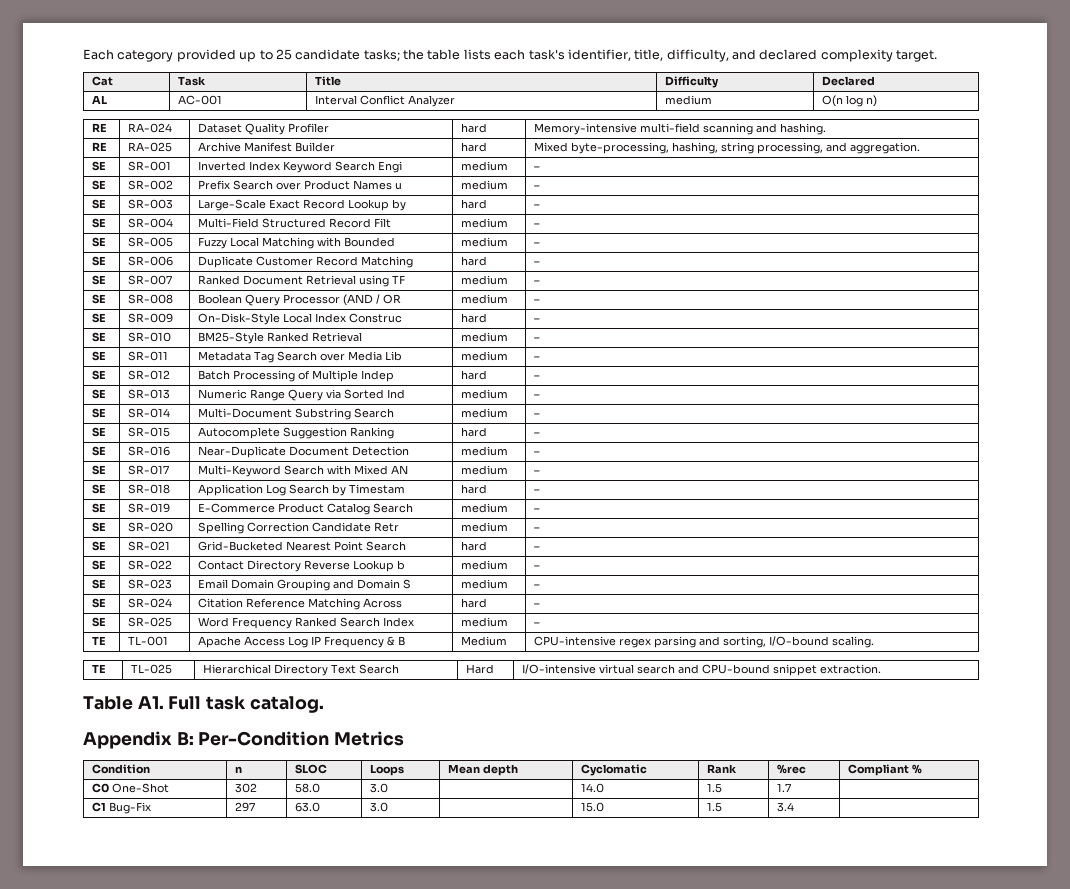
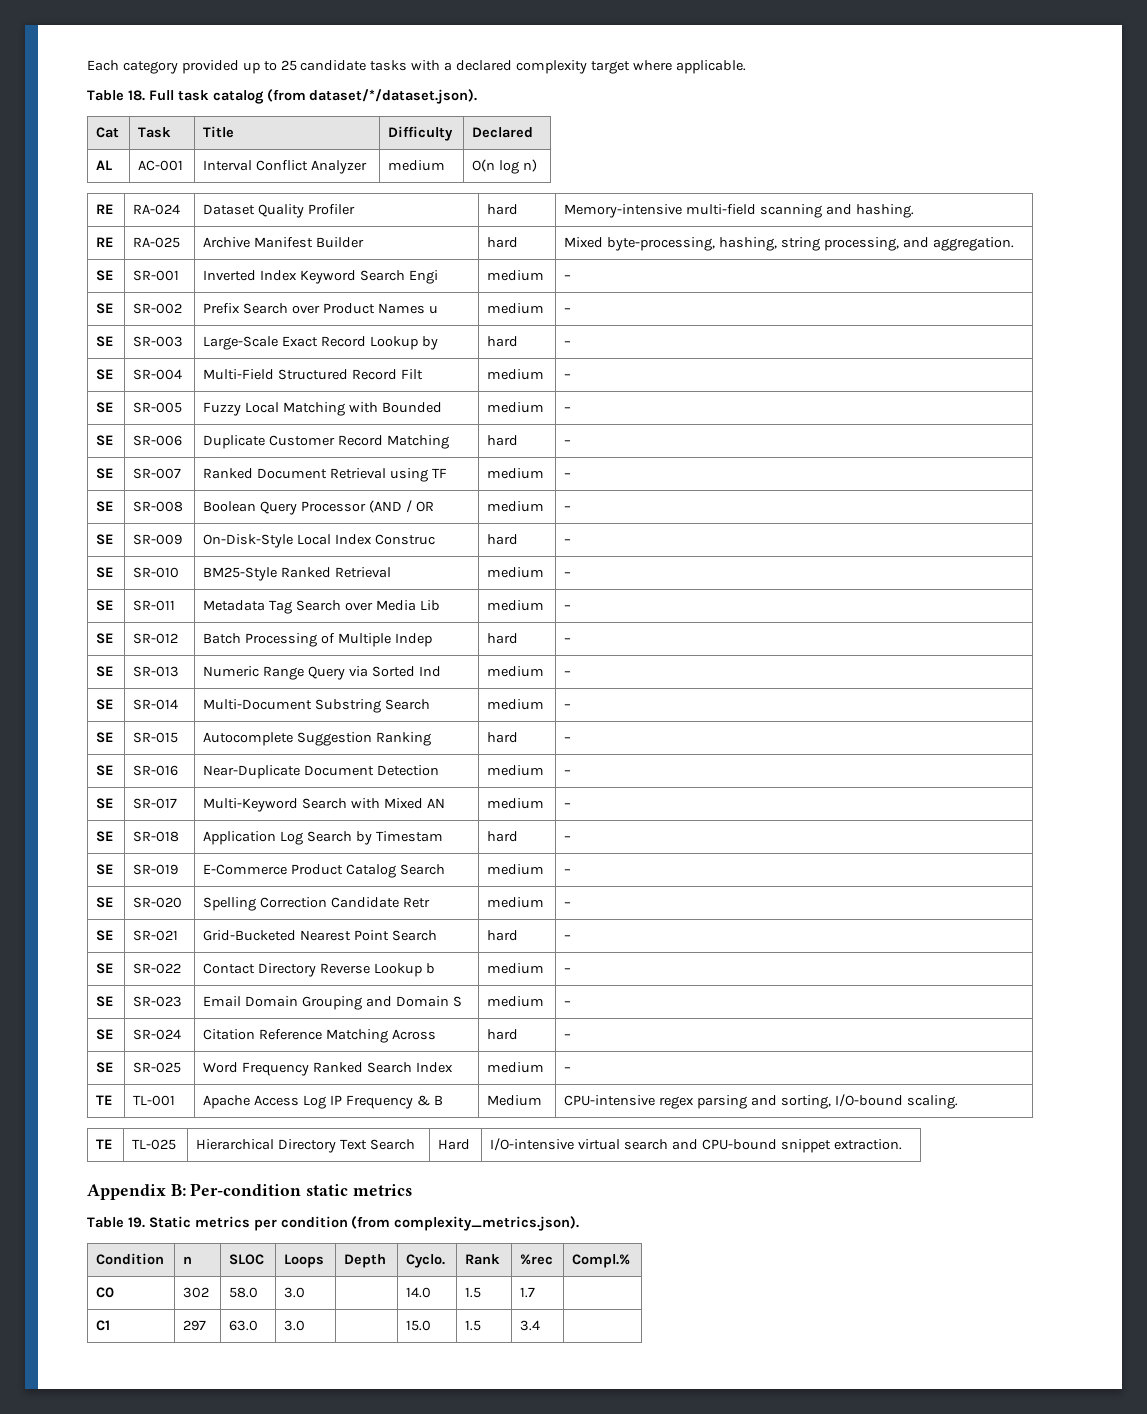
[363,49,938,62] tasks; the table lists each task's identifier, title, difficulty, and declared complexity target. -> [370,60,746,74] [87,89,478,104] tasks with a declared complexity target where applicable. // Table 18. Full task catalog (from dataset/*/dataset.json).
[83,696,324,713] [83,731,405,749] Table A1. Full task catalog. // Appendix B: Per-Condition Metrics -> [87,1183,412,1200] [87,1216,580,1231] Appendix B: Per-condition static metrics // Table 19. Static metrics per condition (from complexity_metrics.json).
[447,764,518,776] [580,764,647,776] Mean depth | Cyclomatic -> [344,1254,387,1268] [406,1254,446,1268] Depth | Cyclo.
[847,764,922,776] Compliant % -> [572,1254,631,1268] Compl.%
[111,783,169,793] One-Shot -> (115, 1292) none
[108,802,151,814] Bug-Fix -> (111, 1325) none

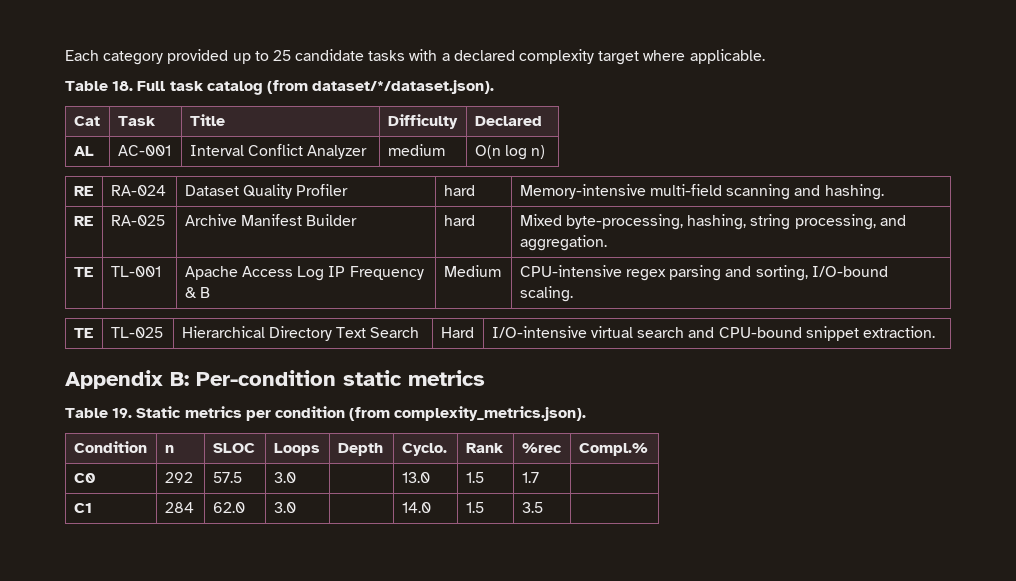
[96,270,115,281] [133,270,180,281] [203,270,439,284] [487,270,545,281] [564,275,572,280] [96,303,115,314] [133,303,183,314] [203,303,439,314] [487,303,545,314] [564,308,572,313] [96,336,115,347] [133,336,184,347] [203,336,439,350] [487,336,519,347] [564,341,572,346] [96,369,115,380] [133,369,183,380] [203,369,424,380] [487,369,545,380] [564,374,572,379] [96,402,115,413] [133,402,183,413] [203,402,443,416] [487,402,545,413] [564,407,572,412] [96,435,115,446] [133,435,183,446] [203,435,450,449] [487,435,519,446] [564,440,572,445] [96,468,115,479] [133,468,182,479] [203,468,448,482] [487,468,545,479] [564,473,572,478] [96,501,115,512] [133,501,184,512] [203,500,435,515] [487,501,545,512] [564,506,572,511] [96,534,115,545] [133,534,183,545] [203,534,436,548] [487,534,519,545] [564,539,572,544] [96,567,115,578] [133,567,180,578] [203,567,392,581] [487,567,545,578] [564,572,572,577] [96,600,115,611] [133,600,176,611] [203,600,441,614] [487,600,545,611] [564,605,572,610] [96,633,115,644] [133,633,179,644] [203,633,433,647] [487,633,519,644] [564,638,572,643] [96,666,115,677] [133,666,180,677] [203,666,442,680] [487,666,545,677] [564,671,572,676] [96,699,115,710] [133,699,179,710] [203,699,431,713] [487,699,545,710] [564,704,572,709] [96,732,115,743] [133,732,179,743] [203,732,432,746] [487,732,519,743] [564,737,572,742] [96,765,115,776] [133,765,179,776] [203,765,440,779] [487,765,545,776] [564,770,572,775] [96,798,115,809] [133,798,178,809] [203,798,446,812] [487,798,545,809] [564,803,572,808] [96,831,115,842] [133,831,180,842] [203,831,444,845] [487,831,519,842] [564,836,572,841] [96,864,115,875] [133,864,179,875] [203,864,446,878] [487,864,545,875] [564,869,572,874] [96,897,115,908] [133,897,183,908] [203,897,431,911] [487,897,545,908] [564,902,572,907] [96,930,115,941] [133,930,179,941] [203,930,438,941] [487,930,519,941] [564,935,572,940] [96,963,115,974] [133,963,182,974] [203,963,436,977] [487,963,545,974] [564,968,572,973] [96,996,115,1007] [133,996,183,1007] [203,996,463,1010] [487,996,545,1007] [564,1001,572,1006] [96,1029,115,1040] [133,1029,182,1040] [203,1029,437,1043] [487,1029,519,1040] [564,1034,572,1039] [96,1062,115,1073] [133,1062,182,1073] [203,1062,454,1076] [487,1062,545,1073] [564,1067,572,1072] // SE | SR-001 | Inverted Index Keyword Search Engi | medium | – // SE | SR-002 | Prefix Search over Product Names u | medium | – // SE | SR-003 | Large-Scale Exact Record Lookup by | hard | – // SE | SR-004 | Multi-Field Structured Record Filt | medium | – // SE | SR-005 | Fuzzy Local Matching with Bounded | medium | – // SE | SR-006 | Duplicate Customer Record Matching | hard | – // SE | SR-007 | Ranked Document Retrieval using TF | medium | – // SE | SR-008 | Boolean Query Processor (AND / OR | medium | – // SE | SR-009 | On-Disk-Style Local Index Construc | hard | – // SE | SR-010 | BM25-Style Ranked Retrieval | medium | – // SE | SR-011 | Metadata Tag Search over Media Lib | medium | – // SE | SR-012 | Batch Processing of Multiple Indep | hard | – // SE | SR-013 | Numeric Range Query via Sorted Ind | medium | – // SE | SR-014 | Multi-Document Substring Search | medium | – // SE | SR-015 | Autocomplete Suggestion Ranking | hard | – // SE | SR-016 | Near-Duplicate Document Detection | medium | – // SE | SR-017 | Multi-Keyword Search with Mixed AN | medium | – // SE | SR-018 | Application Log Search by Timestam | hard | – // SE | SR-019 | E-Commerce Product Catalog Search | medium | – // SE | SR-020 | Spelling Correction Candidate Retr | medium | – // SE | SR-021 | Grid-Bucketed Nearest Point Search | hard | – // SE | SR-022 | Contact Directory Reverse Lookup b | medium | – // SE | SR-023 | Email Domain Grouping and Domain S | medium | – // SE | SR-024 | Citation Reference Matching Across | hard | – // SE | SR-025 | Word Frequency Ranked Search Index | medium | – -> (607, 243) none
[183,1287,210,1298] [229,1287,259,1298] [284,1287,306,1298] [406,1287,432,1298] [465,1287,482,1298] [520,1287,536,1298] [96,1320,111,1331] [183,1320,207,1331] [229,1320,259,1331] [284,1320,306,1331] [406,1320,432,1331] [465,1320,482,1331] [520,1320,541,1331] 302 | 58.0 | 3.0 | | 14.0 | 1.5 | 1.7 | // C1 | 297 | 63.0 | 3.0 | | 15.0 | 1.5 | 3.4 -> [164,472,193,483] [212,472,242,483] [273,472,296,483] [401,472,430,483] [465,472,484,483] [521,472,539,483] [73,503,92,513] [164,502,194,513] [212,502,245,513] [273,502,296,513] [401,502,431,513] [465,502,484,513] [521,502,543,513] 292 | 57.5 | 3.0 | | 13.0 | 1.5 | 1.7 | // C1 | 284 | 62.0 | 3.0 | | 14.0 | 1.5 | 3.5

